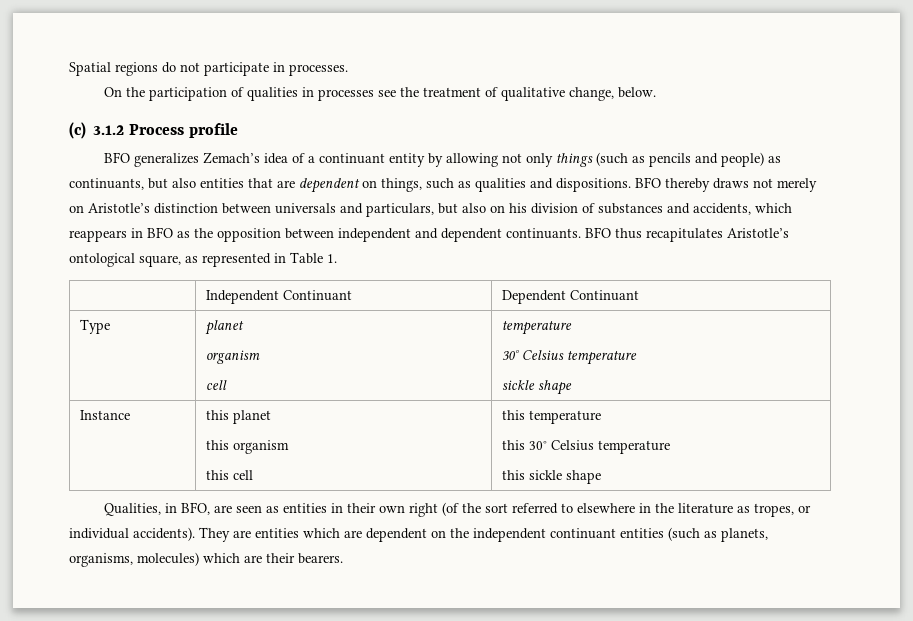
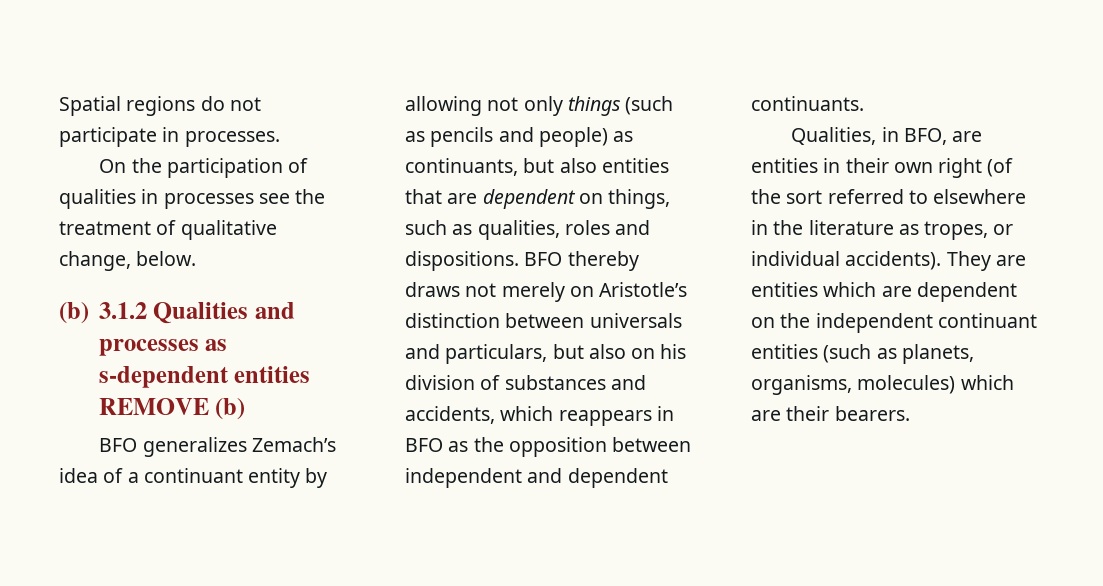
[69,122,238,139] (c) 3.1.2 Process profile -> [59,302,295,324] [98,339,228,356] [98,366,311,388] [98,398,246,420] (b) 3.1.2 Qualities and processes as s-dependent entities REMOVE (b)
[475,178,526,192] qualities -> [477,220,610,240] qualities, roles
[585,227,789,242] [69,252,337,267] [205,290,352,304] [501,290,639,304] [79,319,110,334] [204,320,244,335] [205,350,260,364] [205,380,227,390] [501,321,572,335] [501,350,637,365] [501,380,572,395] [79,410,130,420] [205,410,271,424] [205,440,289,454] [205,470,253,480] [501,410,601,424] [501,440,670,454] [501,470,601,484] BFO thus recapitulates Aristotle’s ontological square, as represented in Table 1. // | Independent Continuant | Dependent Continuant // Type | planet // organism // cell | temperature // 30° Celsius temperature // sickle shape // Instance | this planet // this organism // this cell | this temperature // this 30° Celsius temperature // this sickle shape -> (864, 103) none
[235,505,279,513] seen as -> (983, 136) none

